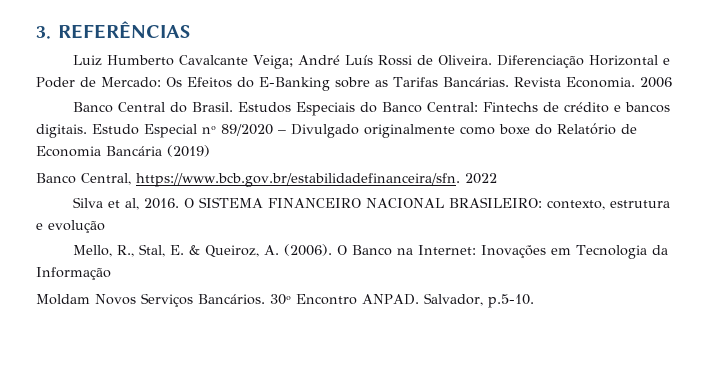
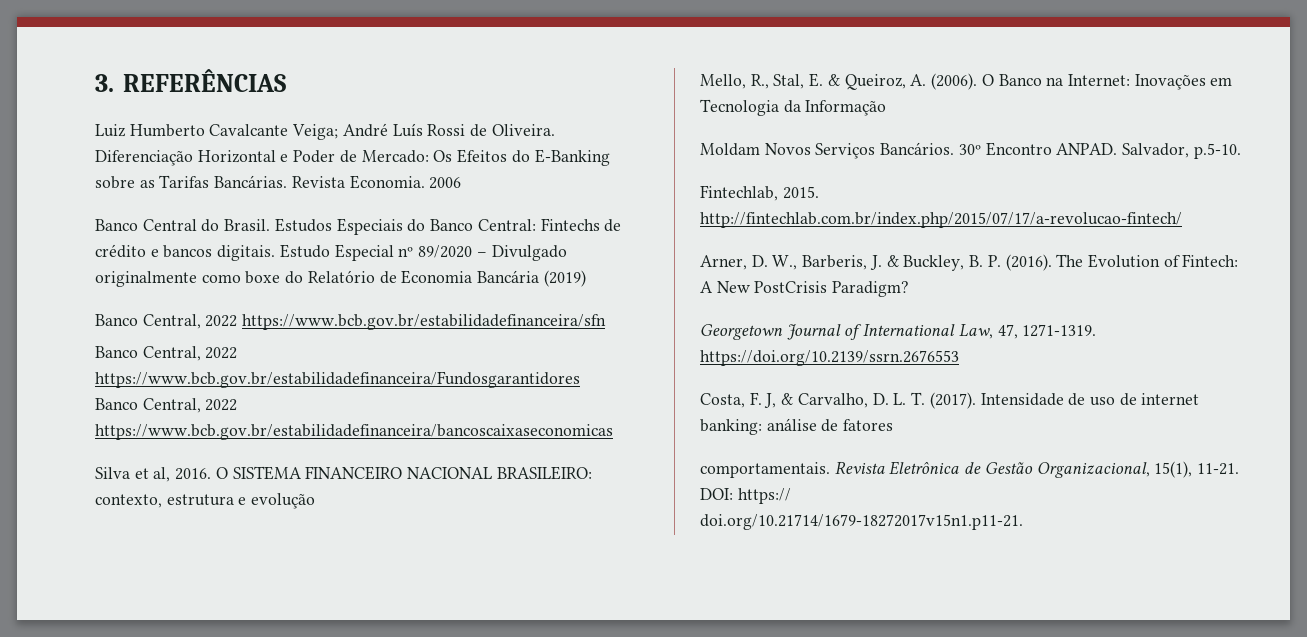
[136,173,497,187] https://www.bcb.gov.br/estabilidadefinanceira/sfn. 2022 -> [205,314,607,330] [95,346,238,361] [95,371,580,388] [95,398,238,413] [95,424,613,440] 2022 https://www.bcb.gov.br/estabilidadefinanceira/sfn // Banco Central, 2022 https://www.bcb.gov.br/estabilidadefinanceira/Fundosgarantidores // Banco Central, 2022 https://www.bcb.gov.br/estabilidadefinanceira/bancoscaixaseconomicas
(534, 301) none -> [700,185,819,201] [700,212,1182,228] [700,254,1239,271] [700,281,910,297] [700,324,1097,340] [700,350,959,366] [700,392,1200,409] [700,418,894,435] [700,461,1240,478] [700,488,791,504] [700,514,1023,530] // Fintechlab, 2015. http://fintechlab.com.br/index.php/2015/07/17/a-revolucao-fintech/ // Arner, D. W., Barberis, J. & Buckley, B. P. (2016). The Evolution of Fintech: A New PostCrisis Paradigm? // Georgetown Journal of International Law, 47, 1271-1319. https://doi.org/10.2139/ssrn.2676553 // Costa, F. J, & Carvalho, D. L. T. (2017). Intensidade de uso de internet banking: análise de fatores // comportamentais. Revista Eletrônica de Gestão Organizacional, 15(1), 11-21. DOI: https:// // doi.org/10.21714/1679-18272017v15n1.p11-21.

